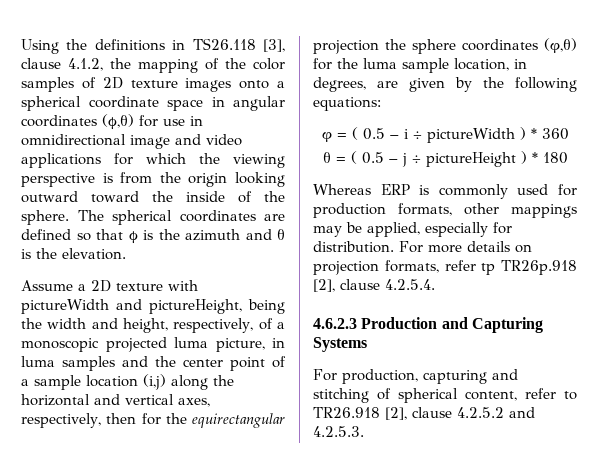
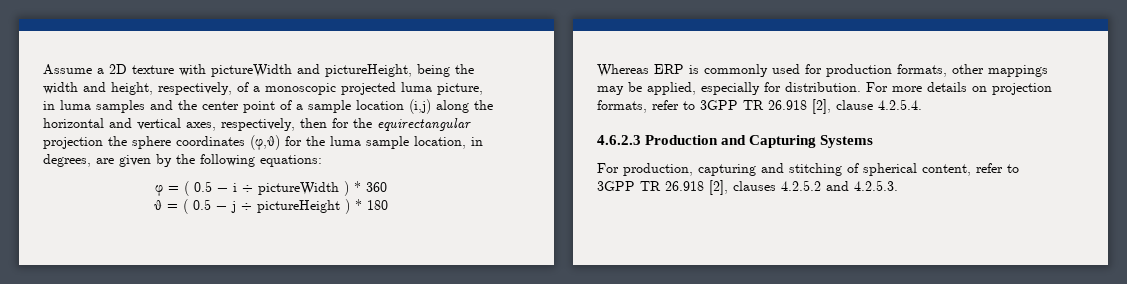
[21,38,285,54] [21,58,285,73] [21,77,285,92] [21,96,285,111] [21,114,203,130] [21,134,242,149] [21,153,285,168] [21,172,285,187] [21,191,285,203] [21,210,285,225] [21,229,285,244] [21,248,126,260] Using the definitions in TS26.118 [3], clause 4.1.2, the mapping of the color samples of 2D texture images onto a spherical coordinate space in angular coordinates (ϕ,θ) for use in omnidirectional image and video applications for which the viewing perspective is from the origin looking outward toward the inside of the sphere. The spherical coordinates are defined so that ϕ is the azimuth and θ is the elevation. // -> (43, 69) none
[481,260,577,275] tp TR26p.918 -> [683,100,807,110] to 3GPP TR 26.918
[313,407,452,420] TR26.918 [2], clause -> [597,180,776,195] 3GPP TR 26.918 [2], clauses

